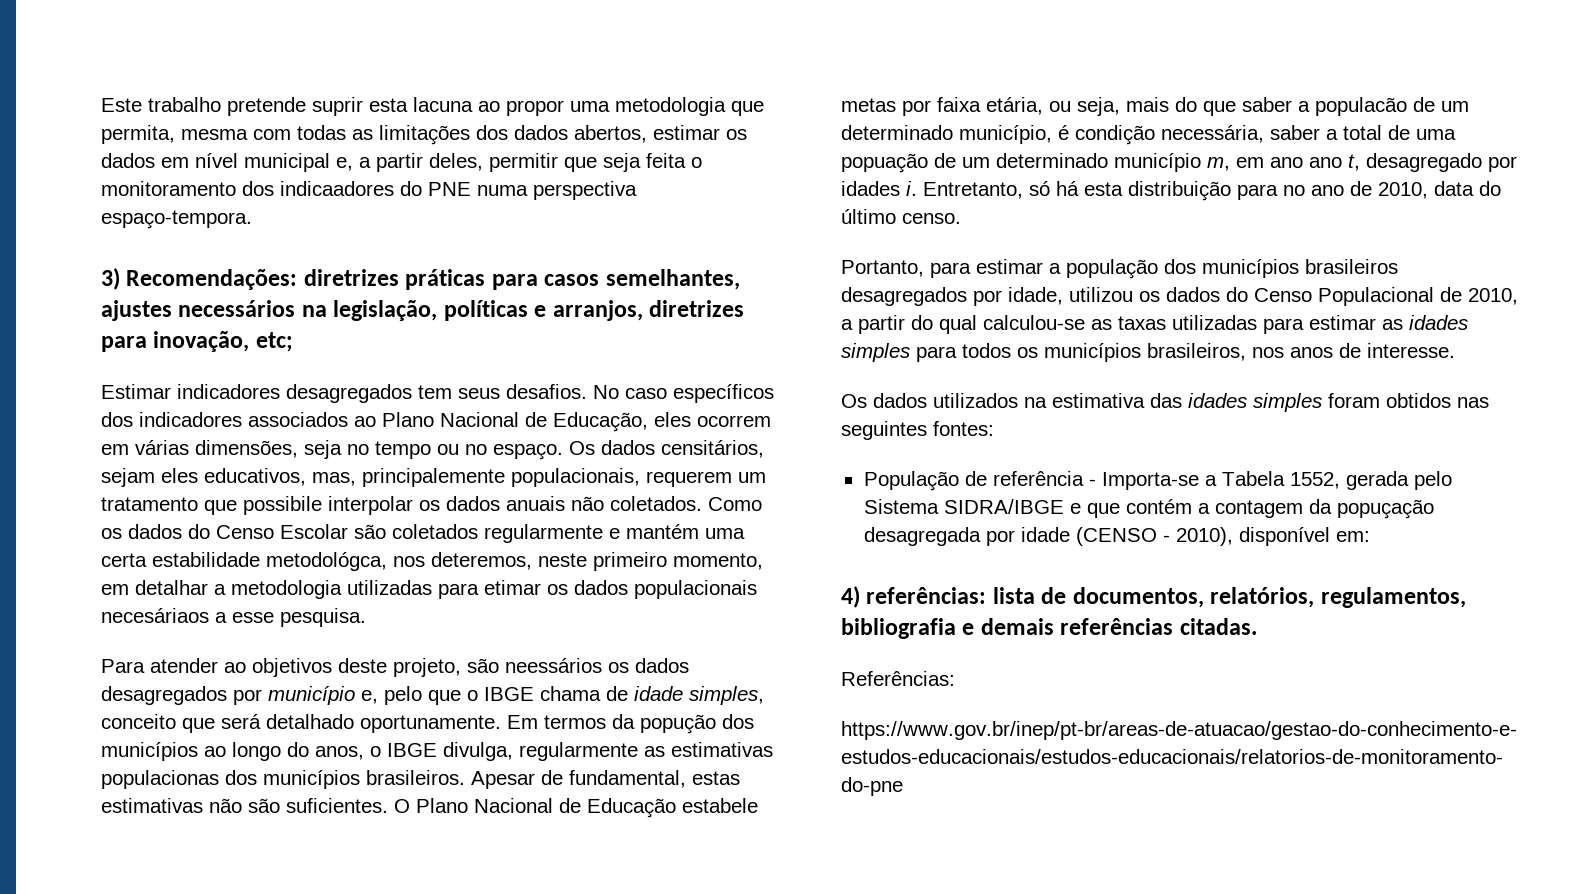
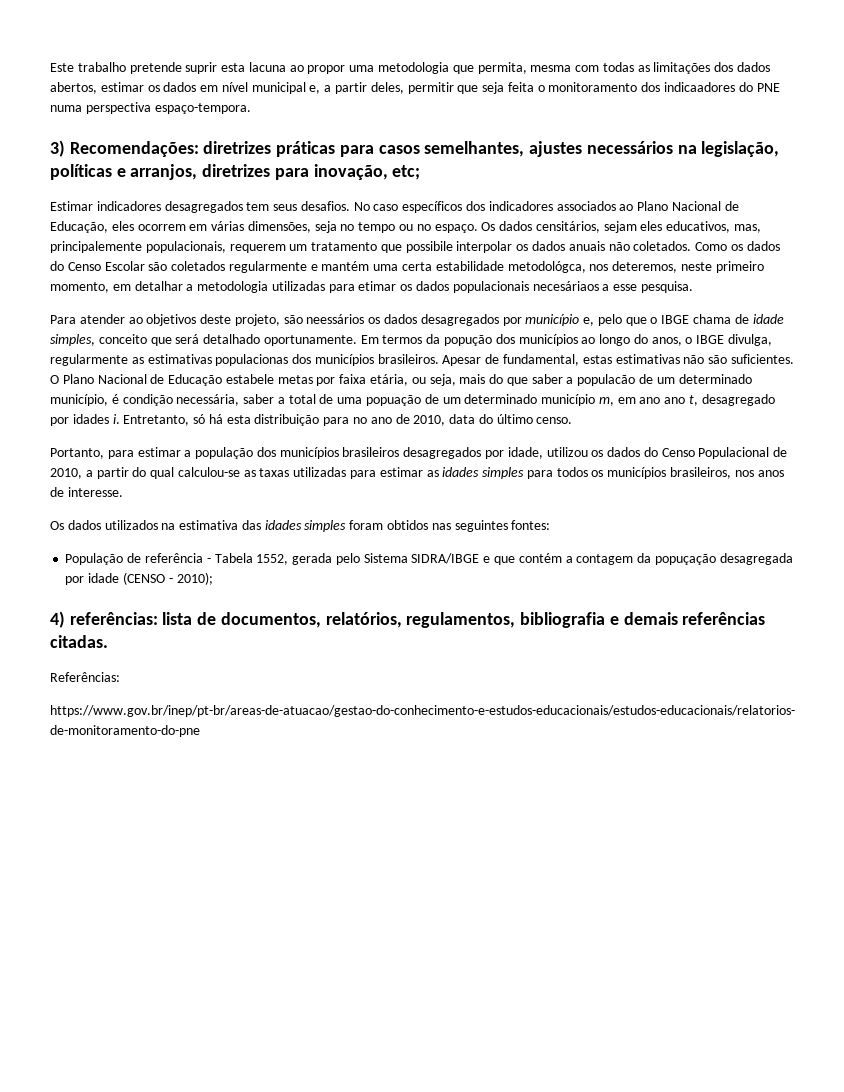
[1101,472,1217,490] Importa-se a -> (211, 560) none
[1175,527,1370,546] 2010), disponível em: -> [176,572,213,585] 2010);

